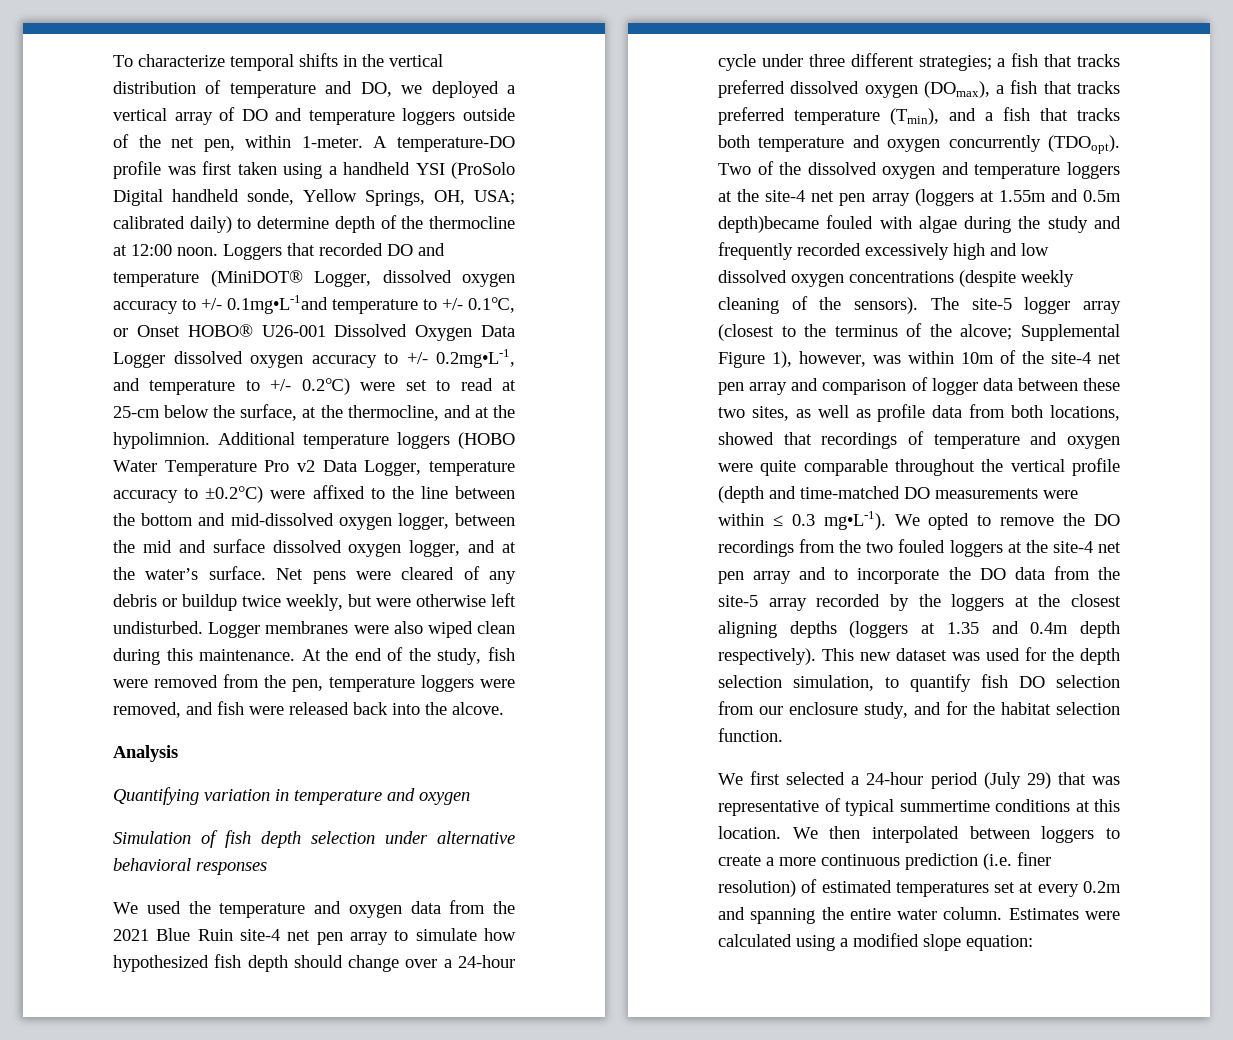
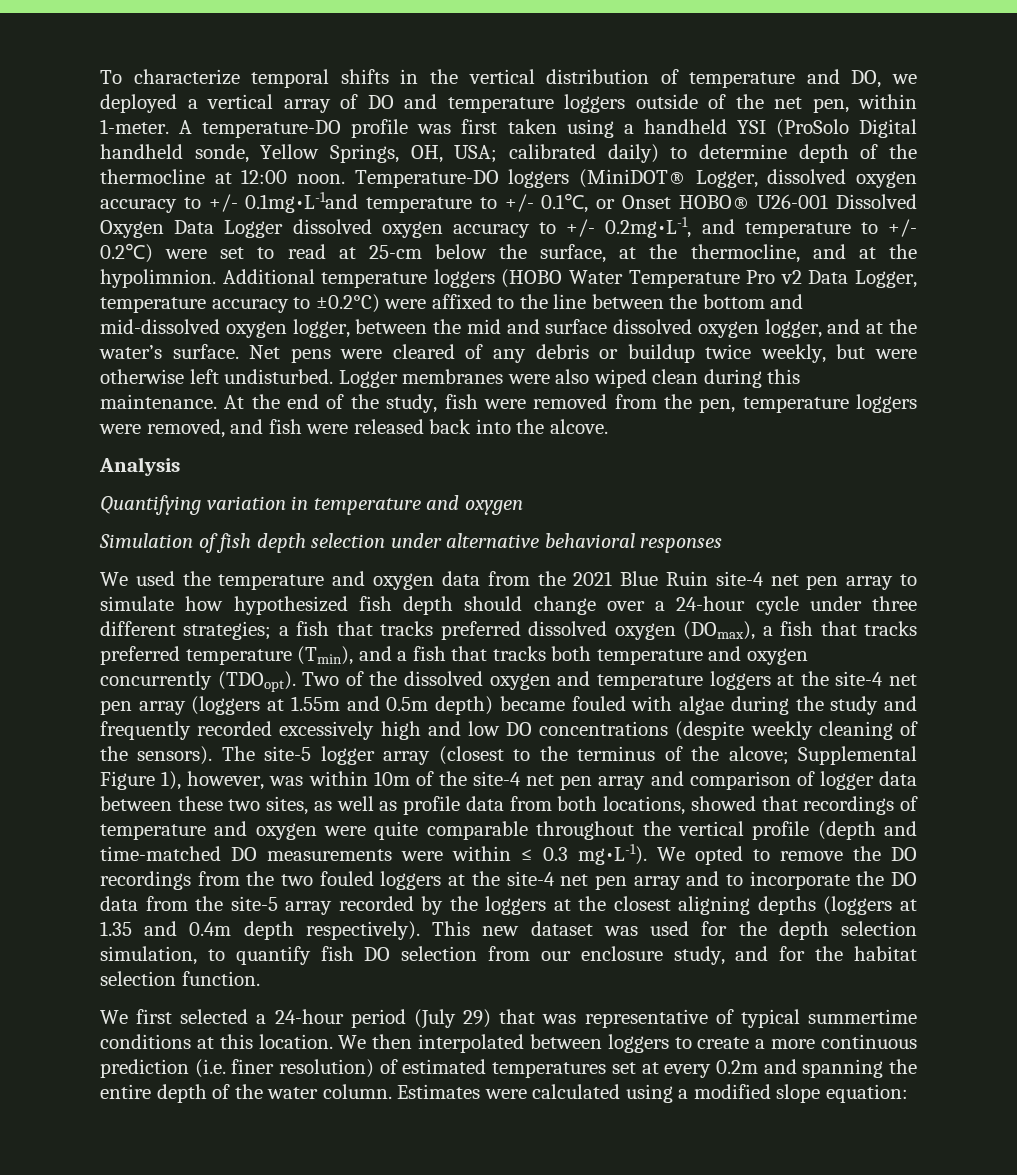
[223,243,445,260] [113,272,199,287] Loggers that recorded DO and temperature -> [354,169,570,188] Temperature-DO loggers
[718,216,819,233] depth)became -> [435,696,565,715] depth) became
[718,270,844,287] dissolved oxygen -> [506,722,533,736] DO
(891, 914) none -> [156,1084,263,1103] depth of the

